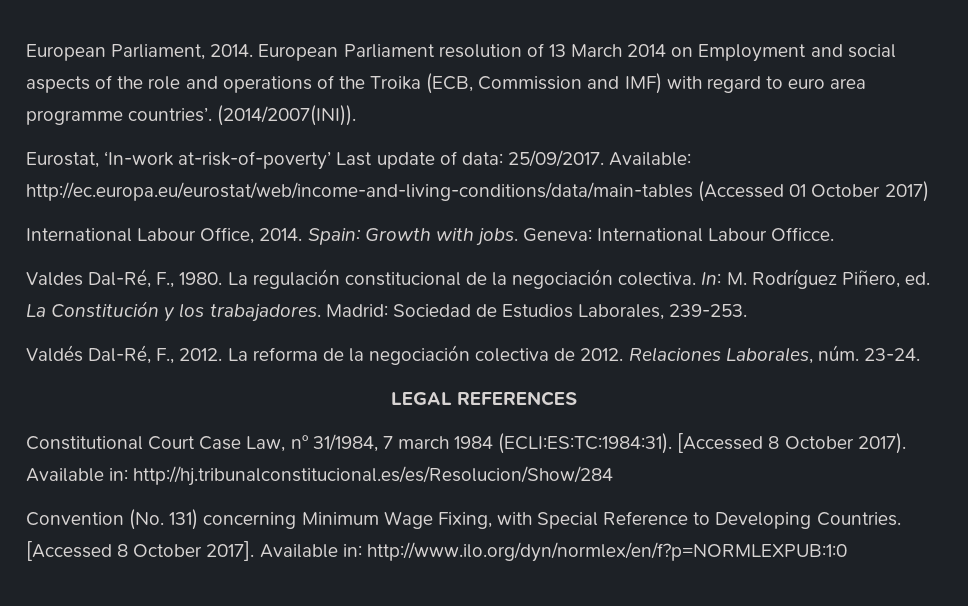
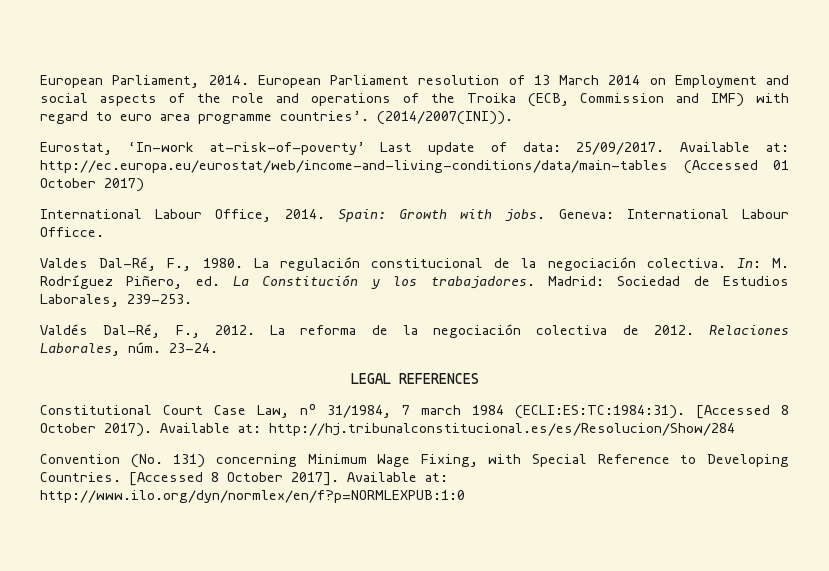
[609,152,692,166] Available: -> [680,142,790,152] Available at:
[109,468,129,481] in: -> [238,424,261,433] at:
[342,544,362,557] in: -> [425,473,448,482] at:

